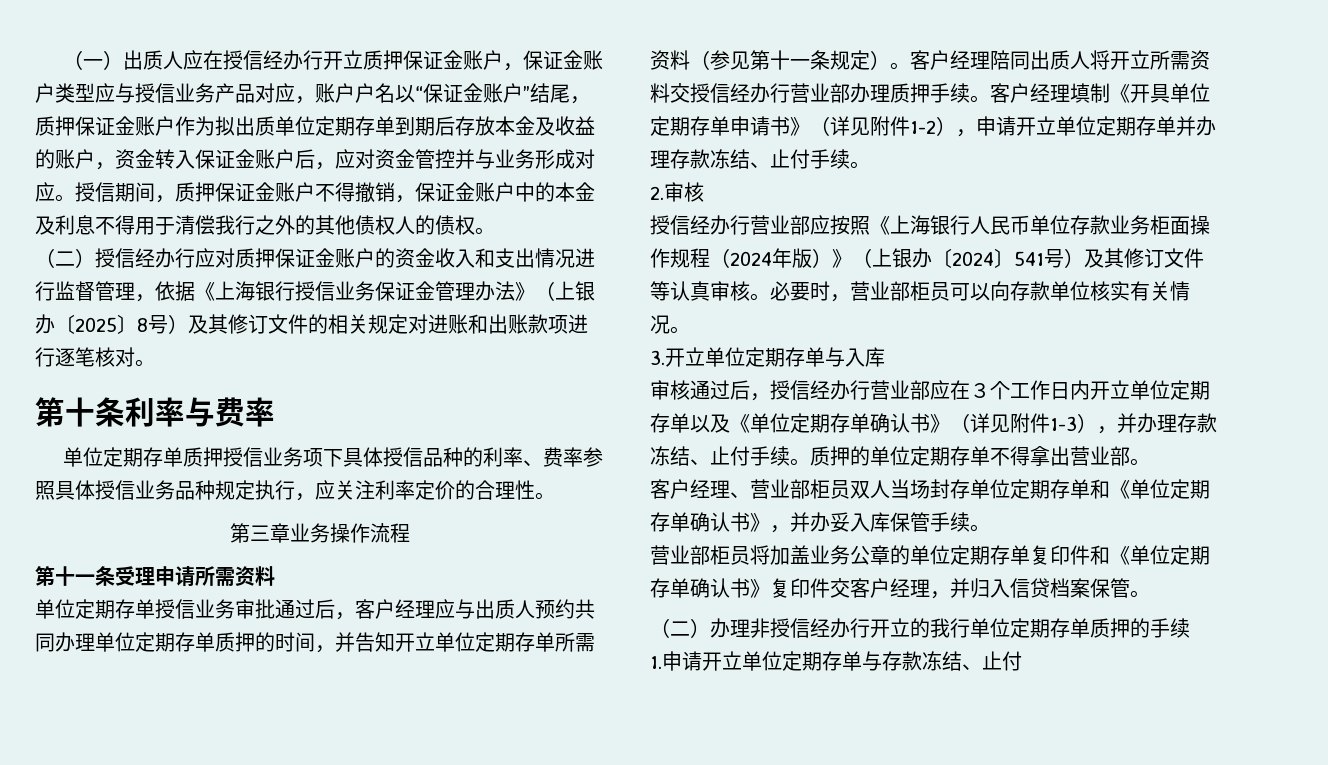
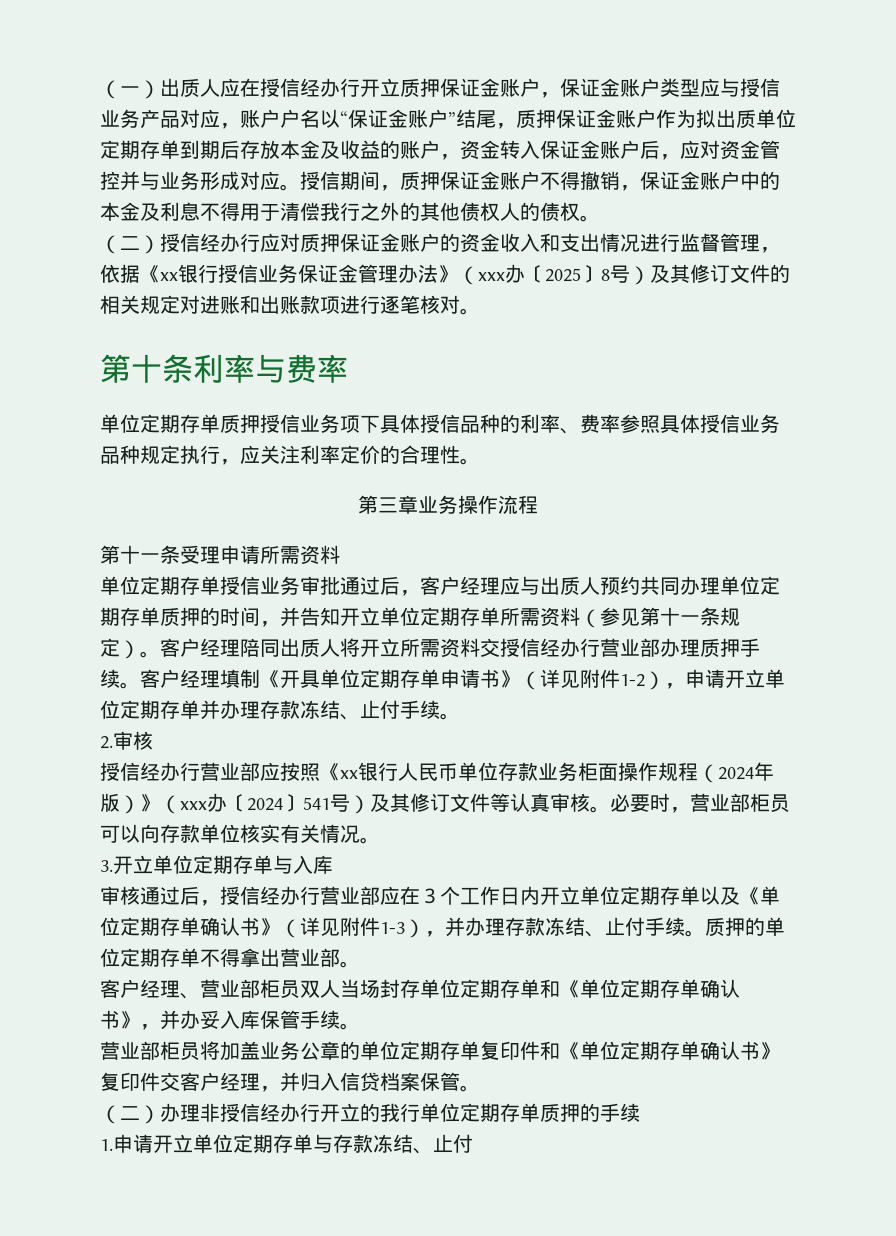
[215,281,255,301] 上海 -> [160,272,178,281] xx
[555,281,595,301] 上银 -> [478,272,505,281] xxx
[890,215,930,235] 上海 -> [340,770,358,779] xx
[872,248,912,268] 上银 -> [180,801,207,810] xxx

